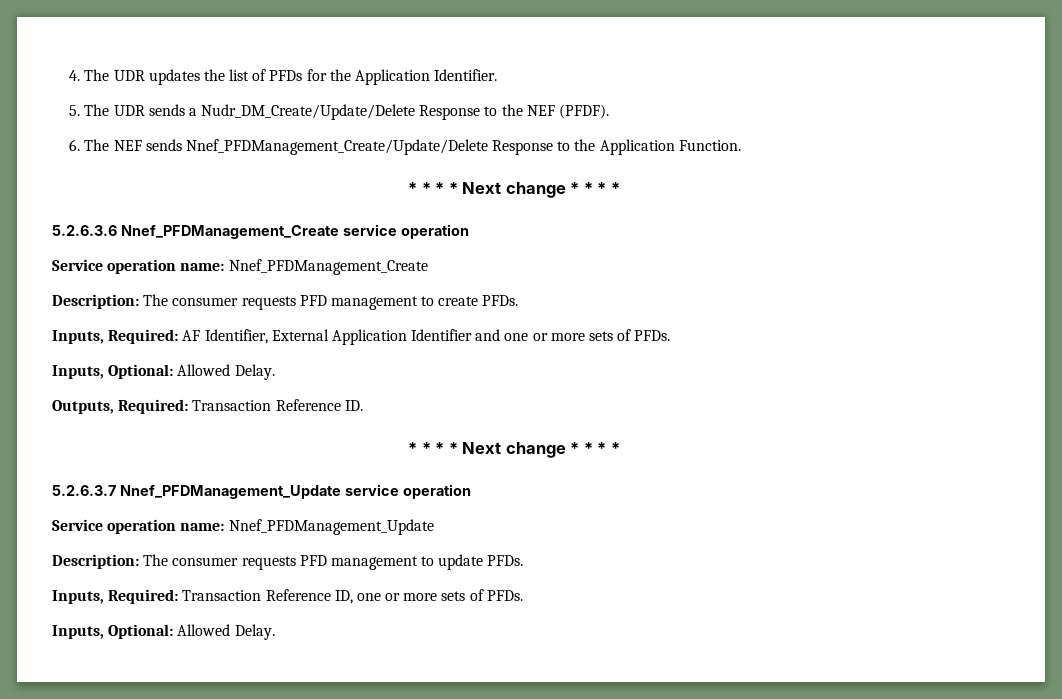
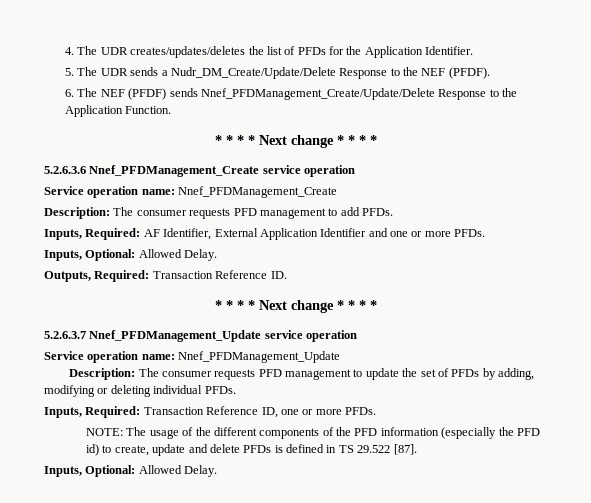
[148,69,200,85] updates -> [130,46,246,58] creates/updates/deletes
(142, 145) none -> [128,88,167,100] (PFDF)
[438,296,479,306] create -> [340,207,360,216] add
[589,329,632,341] sets of -> (451, 234) none
(484, 562) none -> [402,368,535,380] [44,385,203,397] the set of PFDs by adding, modifying or deleting individual
[441,589,523,601] sets of PFDs. -> [345,407,376,415] [86,427,540,439] [86,444,417,456] PFDs. // NOTE: The usage of the different components of the PFD information (especially the PFD id) to create, update and delete PFDs is defined in TS 29.522 [87].

